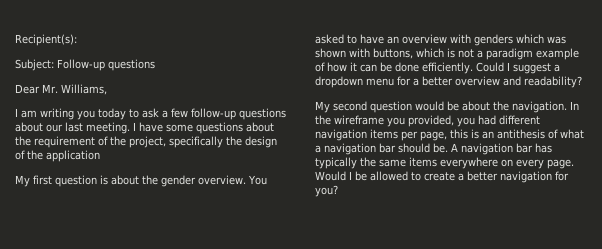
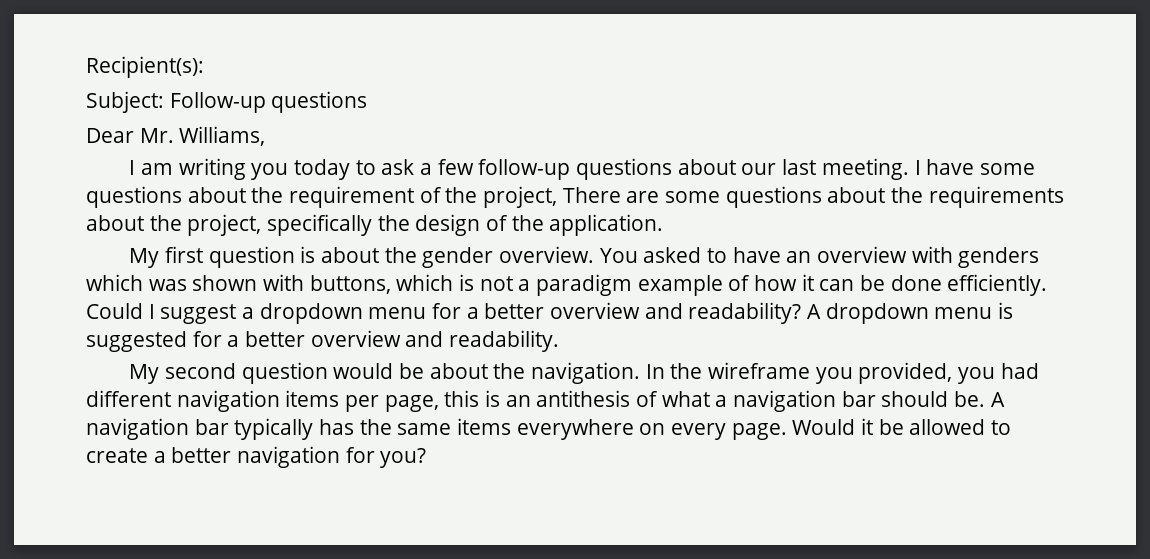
(166, 142) none -> [562,186,1064,208] [86,214,262,236] There are some questions about the requirements about the project,
[46,150,100,162] application -> [549,214,664,236] application.
(582, 82) none -> [807,302,1014,324] [86,330,560,352] A dropdown menu is suggested for a better overview and readability.
[535,143,552,153] [315,157,357,169] has typically -> [234,418,355,440] typically has
[349,171,352,180] I -> [861,418,874,435] it

